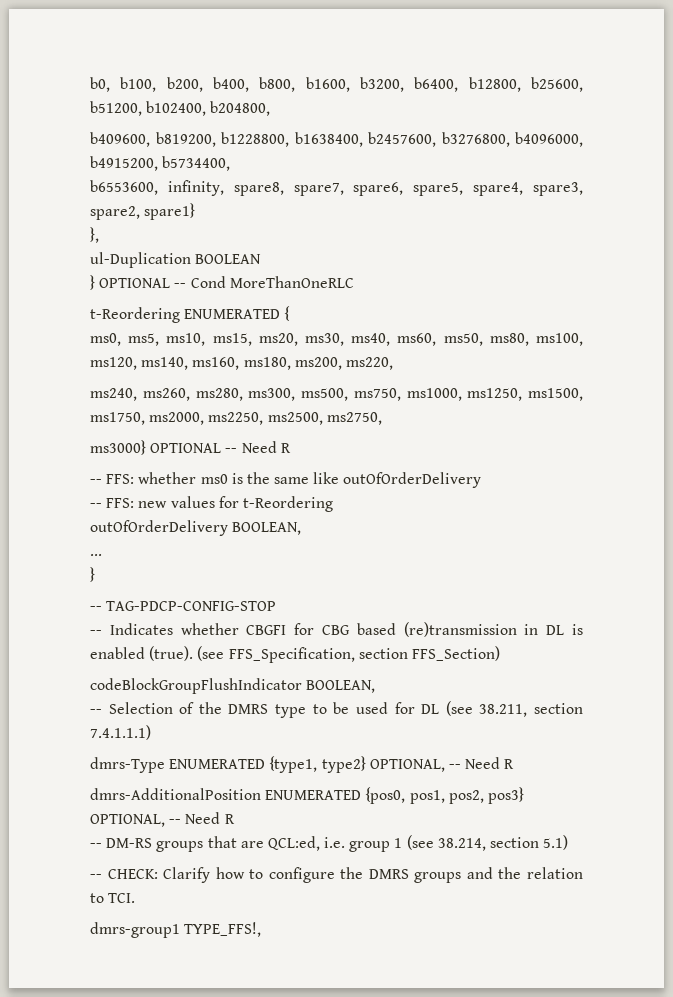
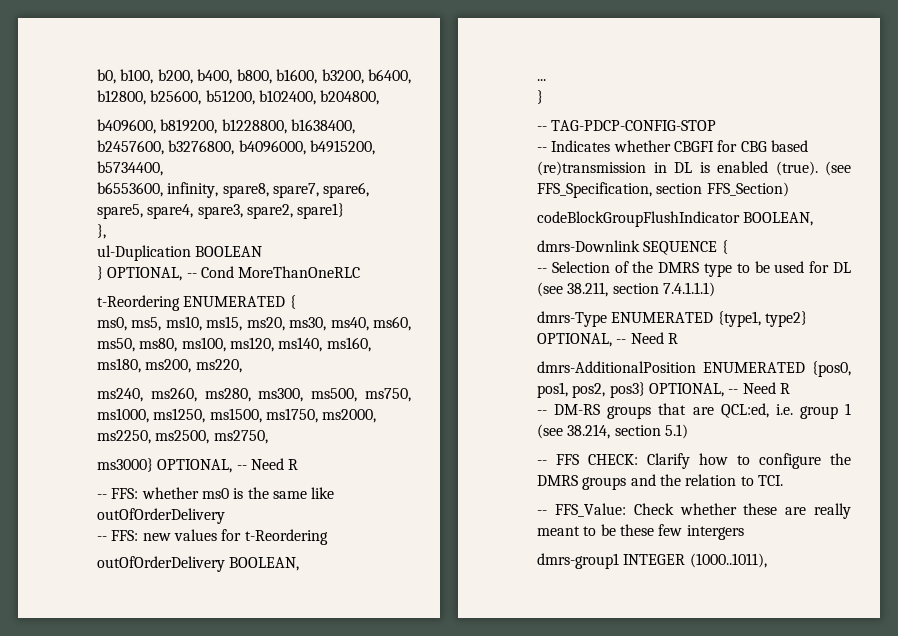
[99,278,171,288] OPTIONAL -> [107,267,183,281] OPTIONAL,
[150,443,222,453] OPTIONAL -> [157,459,233,473] OPTIONAL,
(376, 686) none -> [537,240,728,255] // dmrs-Downlink SEQUENCE {
(102, 876) none -> [556,454,579,465] FFS
(136, 898) none -> [537,503,851,519] [537,524,744,540] // -- FFS_Value: Check whether these are really meant to be these few intergers
[184,922,262,937] TYPE_FFS!, -> [623,553,767,568] INTEGER (1000..1011),

